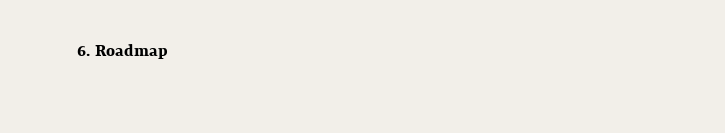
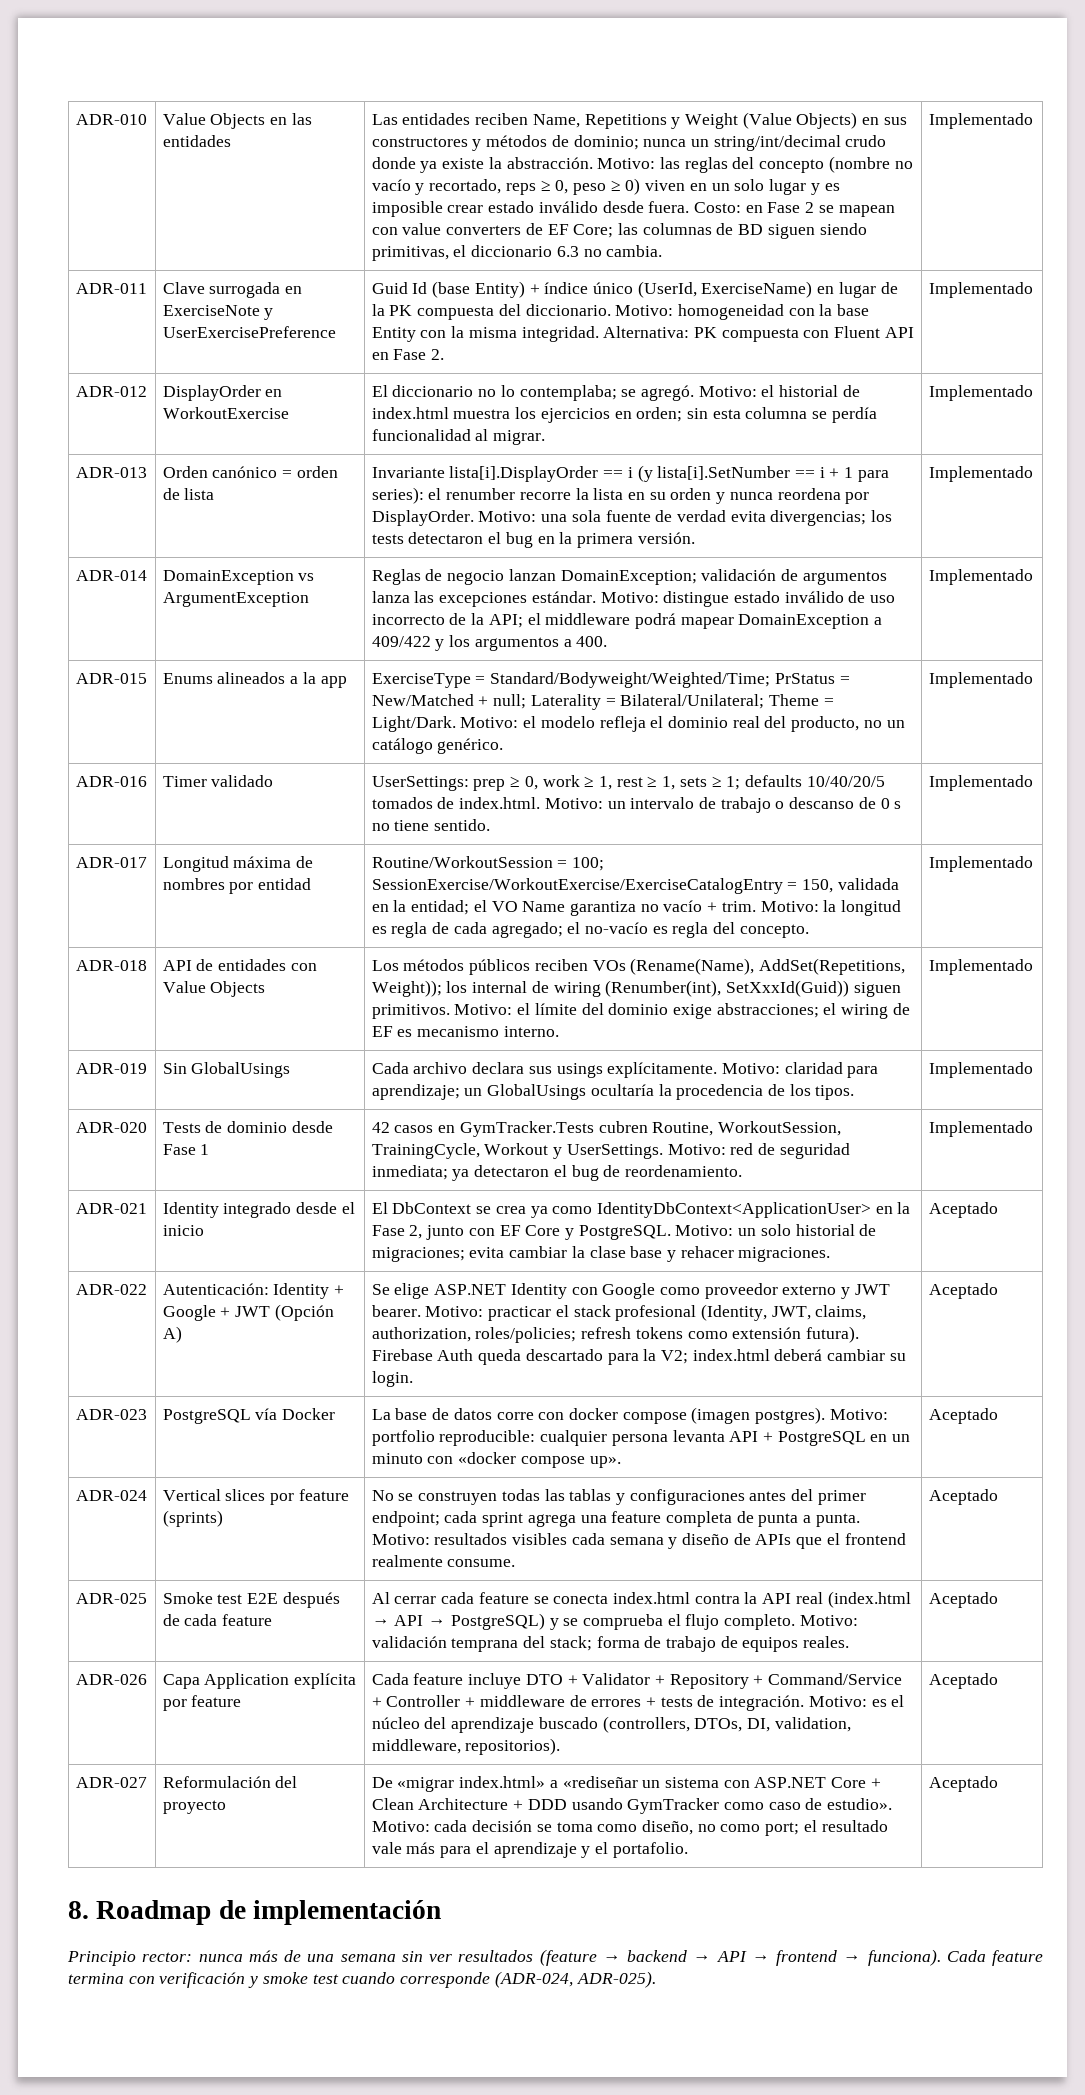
[77,44,169,59] 6. Roadmap -> [75,114,147,125] [162,113,312,129] [162,135,231,147] [371,112,907,129] [371,135,887,151] [371,156,913,173] [371,178,840,195] [371,201,895,217] [371,223,867,239] [371,245,663,261] [928,113,1033,129] [75,283,147,294] [162,282,303,298] [162,305,274,320] [162,326,336,338] [371,281,898,298] [371,304,870,320] [371,326,914,342] [371,349,445,360] [928,282,1033,298] [75,386,147,397] [162,385,283,401] [162,407,289,419] [371,385,860,401] [371,407,877,423] [371,429,546,445] [928,385,1033,401] [75,467,147,478] [162,466,338,478] [162,488,215,500] [371,465,889,482] [371,487,870,504] [371,510,893,526] [371,532,695,548] [928,466,1033,482] [75,570,147,581] [162,570,315,585] [162,592,309,607] [371,569,887,585] [371,591,896,607] [371,613,883,629] [371,635,608,651] [928,569,1033,585] [75,673,147,684] [162,672,347,688] [371,672,850,688] [371,694,834,710] [371,716,905,732] [371,738,504,754] [928,672,1033,688] [75,776,147,787] [162,775,274,787] [371,775,885,791] [371,797,902,813] [371,819,491,831] [928,775,1033,791] [75,857,147,868] [162,856,314,872] [162,878,312,894] [371,856,605,871] [371,878,899,894] [371,900,902,916] [371,922,809,938] [928,856,1033,872] [75,960,147,971] [162,959,317,971] [162,981,266,997] [371,958,905,975] [371,980,901,997] [371,1003,910,1019] [371,1026,559,1037] [928,959,1033,975] [75,1063,147,1074] [162,1062,291,1078] [371,1062,879,1078] [371,1084,855,1100] [928,1062,1033,1078] [75,1122,147,1133] [162,1121,333,1133] [162,1144,210,1155] [371,1121,841,1137] [371,1143,850,1159] [371,1165,742,1181] [928,1121,1033,1137] [75,1203,147,1214] [162,1202,355,1218] [162,1225,204,1236] [371,1202,911,1218] [371,1224,877,1240] [371,1246,831,1262] [928,1202,998,1218] [75,1284,147,1295] [162,1283,345,1299] [162,1304,334,1321] [162,1326,182,1343] [371,1283,890,1299] [371,1304,867,1321] [371,1326,859,1343] [371,1349,906,1365] [371,1371,413,1387] [928,1283,998,1299] [75,1409,147,1420] [162,1408,336,1424] [371,1407,888,1424] [371,1430,911,1446] [371,1452,621,1468] [928,1408,998,1424] [75,1490,147,1501] [162,1489,349,1505] [162,1510,223,1527] [371,1489,866,1505] [371,1511,860,1527] [371,1533,906,1549] [371,1555,516,1567] [928,1489,998,1505] [75,1593,147,1604] [162,1592,340,1608] [162,1614,273,1626] [371,1591,911,1608] [371,1613,858,1630] [371,1636,850,1652] [928,1592,998,1608] [75,1674,147,1685] [162,1673,357,1689] [162,1695,242,1711] [371,1673,903,1689] [371,1695,905,1711] [371,1716,851,1733] [371,1738,561,1755] [928,1673,998,1689] [75,1777,147,1788] [162,1776,298,1788] [162,1800,226,1814] [371,1776,881,1792] [371,1798,893,1814] [371,1820,888,1836] [371,1842,688,1858] [928,1776,998,1792] [68,1900,442,1925] [67,1949,1043,1966] [68,1971,656,1988] ADR-010 | Value Objects en las entidades | Las entidades reciben Name, Repetitions y Weight (Value Objects) en sus constructores y métodos de dominio; nunca un string/int/decimal crudo donde ya existe la abstracción. Motivo: las reglas del concepto (nombre no vacío y recortado, reps ≥ 0, peso ≥ 0) viven en un solo lugar y es imposible crear estado inválido desde fuera. Costo: en Fase 2 se mapean con value converters de EF Core; las columnas de BD siguen siendo primitivas, el diccionario 6.3 no cambia. | Implementado // ADR-011 | Clave surrogada en ExerciseNote y UserExercisePreference | Guid Id (base Entity) + índice único (UserId, ExerciseName) en lugar de la PK compuesta del diccionario. Motivo: homogeneidad con la base Entity con la misma integridad. Alternativa: PK compuesta con Fluent API en Fase 2. | Implementado // ADR-012 | DisplayOrder en WorkoutExercise | El diccionario no lo contemplaba; se agregó. Motivo: el historial de index.html muestra los ejercicios en orden; sin esta columna se perdía funcionalidad al migrar. | Implementado // ADR-013 | Orden canónico = orden de lista | Invariante lista[i].DisplayOrder == i (y lista[i].SetNumber == i + 1 para series): el renumber recorre la lista en su orden y nunca reordena por DisplayOrder. Motivo: una sola fuente de verdad evita divergencias; los tests detectaron el bug en la primera versión. | Implementado // ADR-014 | DomainException vs ArgumentException | Reglas de negocio lanzan DomainException; validación de argumentos lanza las excepciones estándar. Motivo: distingue estado inválido de uso incorrecto de la API; el middleware podrá mapear DomainException a 409/422 y los argumentos a 400. | Implementado // ADR-015 | Enums alineados a la app | ExerciseType = Standard/Bodyweight/Weighted/Time; PrStatus = New/Matched + null; Laterality = Bilateral/Unilateral; Theme = Light/Dark. Motivo: el modelo refleja el dominio real del producto, no un catálogo genérico. | Implementado // ADR-016 | Timer validado | UserSettings: prep ≥ 0, work ≥ 1, rest ≥ 1, sets ≥ 1; defaults 10/40/20/5 tomados de index.html. Motivo: un intervalo de trabajo o descanso de 0 s no tiene sentido. | Implementado // ADR-017 | Longitud máxima de nombres por entidad | Routine/WorkoutSession = 100; SessionExercise/WorkoutExercise/ExerciseCatalogEntry = 150, validada en la entidad; el VO Name garantiza no vacío + trim. Motivo: la longitud es regla de cada agregado; el no-vacío es regla del concepto. | Implementado // ADR-018 | API de entidades con Value Objects | Los métodos públicos reciben VOs (Rename(Name), AddSet(Repetitions, Weight)); los internal de wiring (Renumber(int), SetXxxId(Guid)) siguen primitivos. Motivo: el límite del dominio exige abstracciones; el wiring de EF es mecanismo interno. | Implementado // ADR-019 | Sin GlobalUsings | Cada archivo declara sus usings explícitamente. Motivo: claridad para aprendizaje; un GlobalUsings ocultaría la procedencia de los tipos. | Implementado // ADR-020 | Tests de dominio desde Fase 1 | 42 casos en GymTracker.Tests cubren Routine, WorkoutSession, TrainingCycle, Workout y UserSettings. Motivo: red de seguridad inmediata; ya detectaron el bug de reordenamiento. | Implementado // ADR-021 | Identity integrado desde el inicio | El DbContext se crea ya como IdentityDbContext<ApplicationUser> en la Fase 2, junto con EF Core y PostgreSQL. Motivo: un solo historial de migraciones; evita cambiar la clase base y rehacer migraciones. | Aceptado // ADR-022 | Autenticación: Identity + Google + JWT (Opción A) | Se elige ASP.NET Identity con Google como proveedor externo y JWT bearer. Motivo: practicar el stack profesional (Identity, JWT, claims, authorization, roles/policies; refresh tokens como extensión futura). Firebase Auth queda descartado para la V2; index.html deberá cambiar su login. | Aceptado // ADR-023 | PostgreSQL vía Docker | La base de datos corre con docker compose (imagen postgres). Motivo: portfolio reproducible: cualquier persona levanta API + PostgreSQL en un minuto con «docker compose up». | Aceptado // ADR-024 | Vertical slices por feature (sprints) | No se construyen todas las tablas y configuraciones antes del primer endpoint; cada sprint agrega una feature completa de punta a punta. Motivo: resultados visibles cada semana y diseño de APIs que el frontend realmente consume. | Aceptado // ADR-025 | Smoke test E2E después de cada feature | Al cerrar cada feature se conecta index.html contra la API real (index.html → API → PostgreSQL) y se comprueba el flujo completo. Motivo: validación temprana del stack; forma de trabajo de equipos reales. | Aceptado // ADR-026 | Capa Application explícita por feature | Cada feature incluye DTO + Validator + Repository + Command/Service + Controller + middleware de errores + tests de integración. Motivo: es el núcleo del aprendizaje buscado (controllers, DTOs, DI, validation, middleware, repositorios). | Aceptado // ADR-027 | Reformulación del proyecto | De «migrar index.html» a «rediseñar un sistema con ASP.NET Core + Clean Architecture + DDD usando GymTracker como caso de estudio». Motivo: cada decisión se toma como diseño, no como port; el resultado vale más para el aprendizaje y el portafolio. | Aceptado // 8. Roadmap de implementación // Principio rector: nunca más de una semana sin ver resultados (feature → backend → API → frontend → funciona). Cada feature termina con verificación y smoke test cuando corresponde (ADR-024, ADR-025).

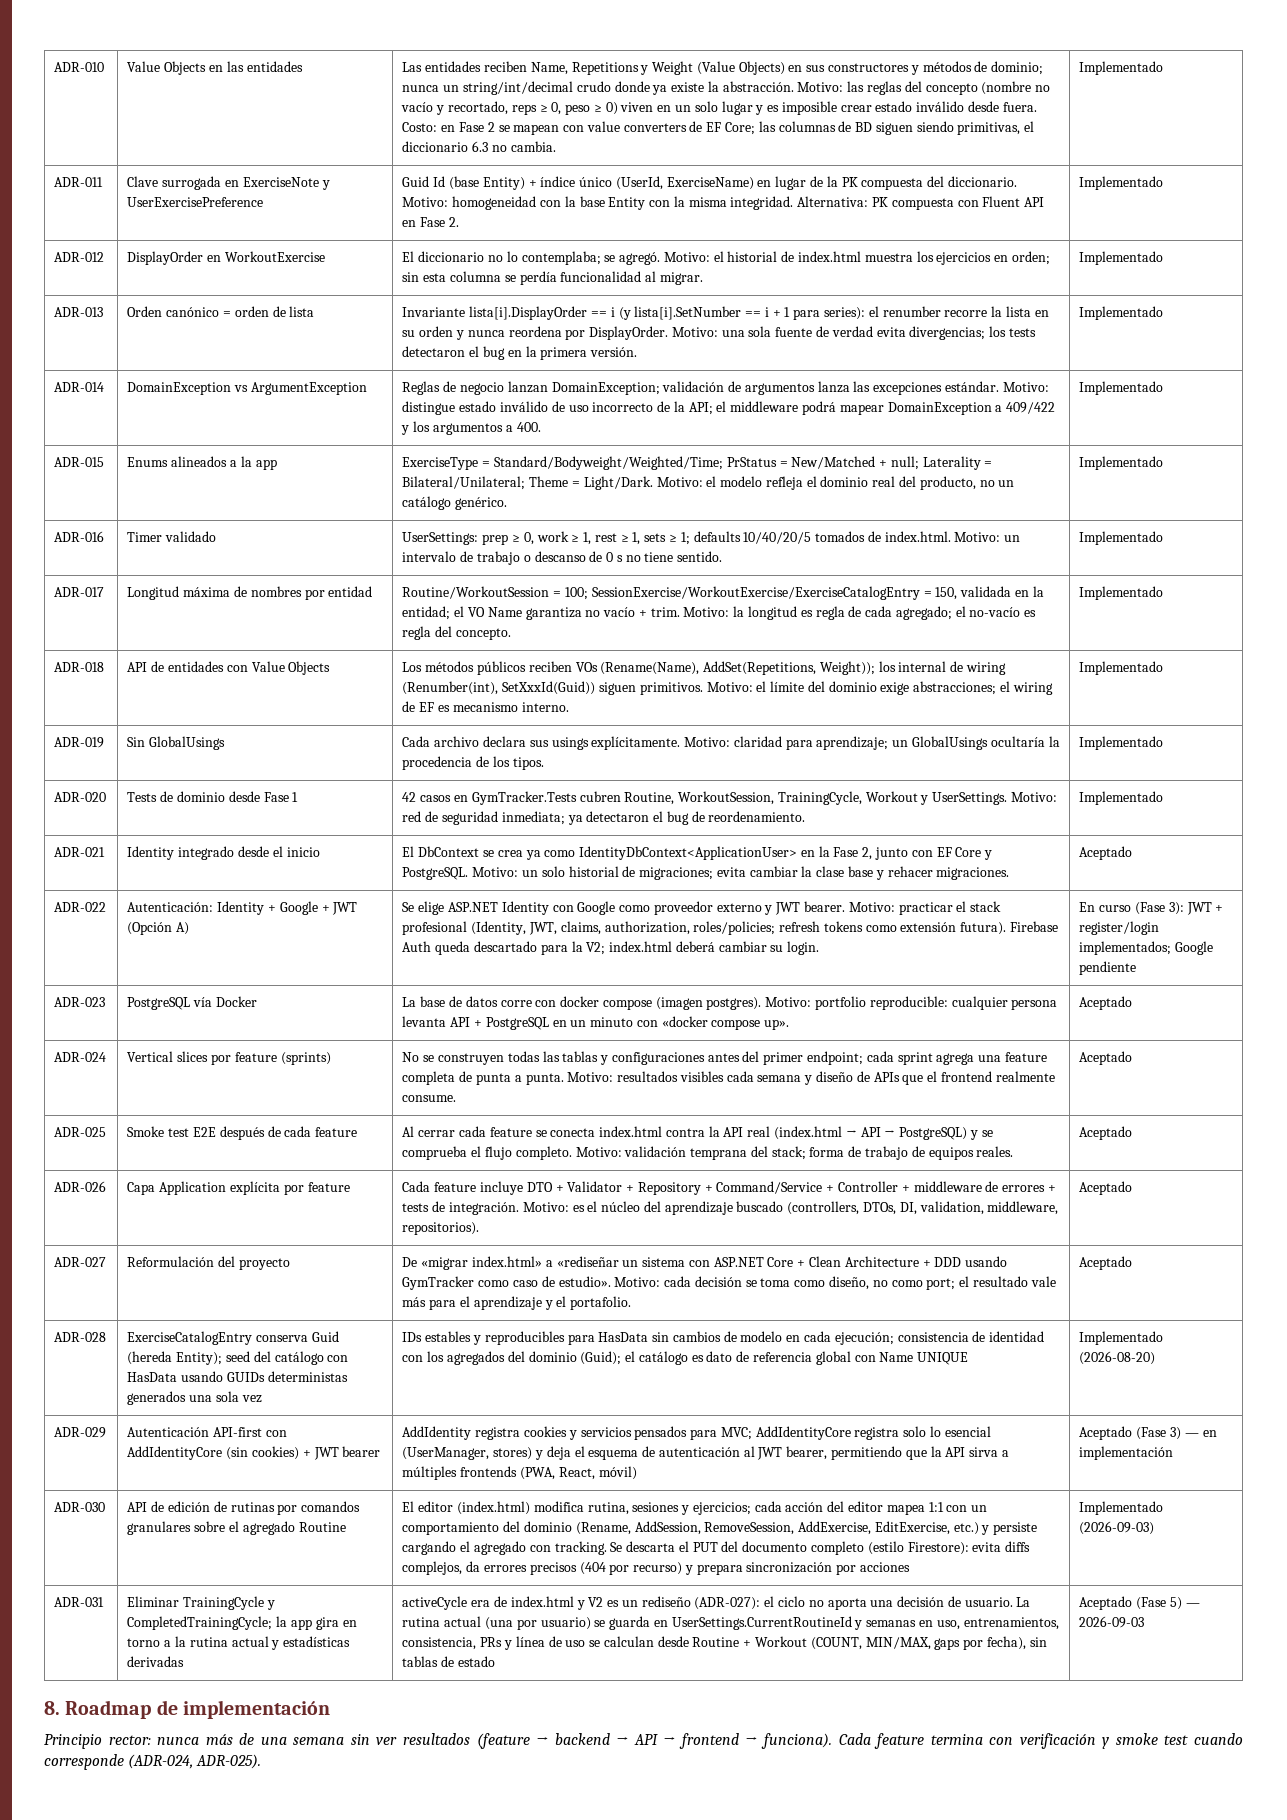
[928,1283,998,1299] Aceptado -> [1079,902,1224,915] [1079,921,1160,935] [1079,941,1214,955] [1079,961,1137,975] En curso (Fase 3): JWT + register/login implementados; Google pendiente
(998, 1784) none -> [54,1332,107,1342] [127,1331,339,1345] [127,1351,349,1365] [127,1371,348,1382] [127,1391,262,1405] [402,1331,1045,1345] [402,1351,969,1365] [1079,1331,1164,1345] [1079,1351,1156,1365] [54,1427,107,1438] [127,1427,287,1437] [127,1446,381,1460] [402,1426,991,1440] [402,1446,1009,1460] [402,1466,637,1480] [1079,1426,1217,1440] [1079,1446,1174,1460] [54,1502,106,1512] [127,1501,361,1515] [127,1521,346,1535] [402,1501,988,1515] [402,1521,1038,1535] [402,1541,1031,1555] [402,1561,910,1575] [1079,1501,1164,1515] [1079,1521,1155,1535] [54,1597,105,1607] [127,1596,275,1610] [127,1616,357,1630] [127,1636,351,1650] [127,1656,185,1667] [402,1596,1031,1610] [402,1616,1059,1630] [402,1636,1047,1650] [402,1656,495,1667] [1079,1596,1200,1610] [1079,1616,1145,1628] // ADR-028 | ExerciseCatalogEntry conserva Guid (hereda Entity); seed del catálogo con HasData usando GUIDs deterministas generados una sola vez | IDs estables y reproducibles para HasData sin cambios de modelo en cada ejecución; consistencia de identidad con los agregados del dominio (Guid); el catálogo es dato de referencia global con Name UNIQUE | Implementado (2026-08-20) // ADR-029 | Autenticación API-first con AddIdentityCore (sin cookies) + JWT bearer | AddIdentity registra cookies y servicios pensados para MVC; AddIdentityCore registra solo lo esencial (UserManager, stores) y deja el esquema de autenticación al JWT bearer, permitiendo que la API sirva a múltiples frontends (PWA, React, móvil) | Aceptado (Fase 3) — en implementación // ADR-030 | API de edición de rutinas por comandos granulares sobre el agregado Routine | El editor (index.html) modifica rutina, sesiones y ejercicios; cada acción del editor mapea 1:1 con un comportamiento del dominio (Rename, AddSession, RemoveSession, AddExercise, EditExercise, etc.) y persiste cargando el agregado con tracking. Se descarta el PUT del documento completo (estilo Firestore): evita diffs complejos, da errores precisos (404 por recurso) y prepara sincronización por acciones | Implementado (2026-09-03) // ADR-031 | Eliminar TrainingCycle y CompletedTrainingCycle; la app gira en torno a la rutina actual y estadísticas derivadas | activeCycle era de index.html y V2 es un rediseño (ADR-027): el ciclo no aporta una decisión de usuario. La rutina actual (una por usuario) se guarda en UserSettings.CurrentRoutineId y semanas en uso, entrenamientos, consistencia, PRs y línea de uso se calculan desde Routine + Workout (COUNT, MIN/MAX, gaps por fecha), sin tablas de estado | Aceptado (Fase 5) — 2026-09-03

